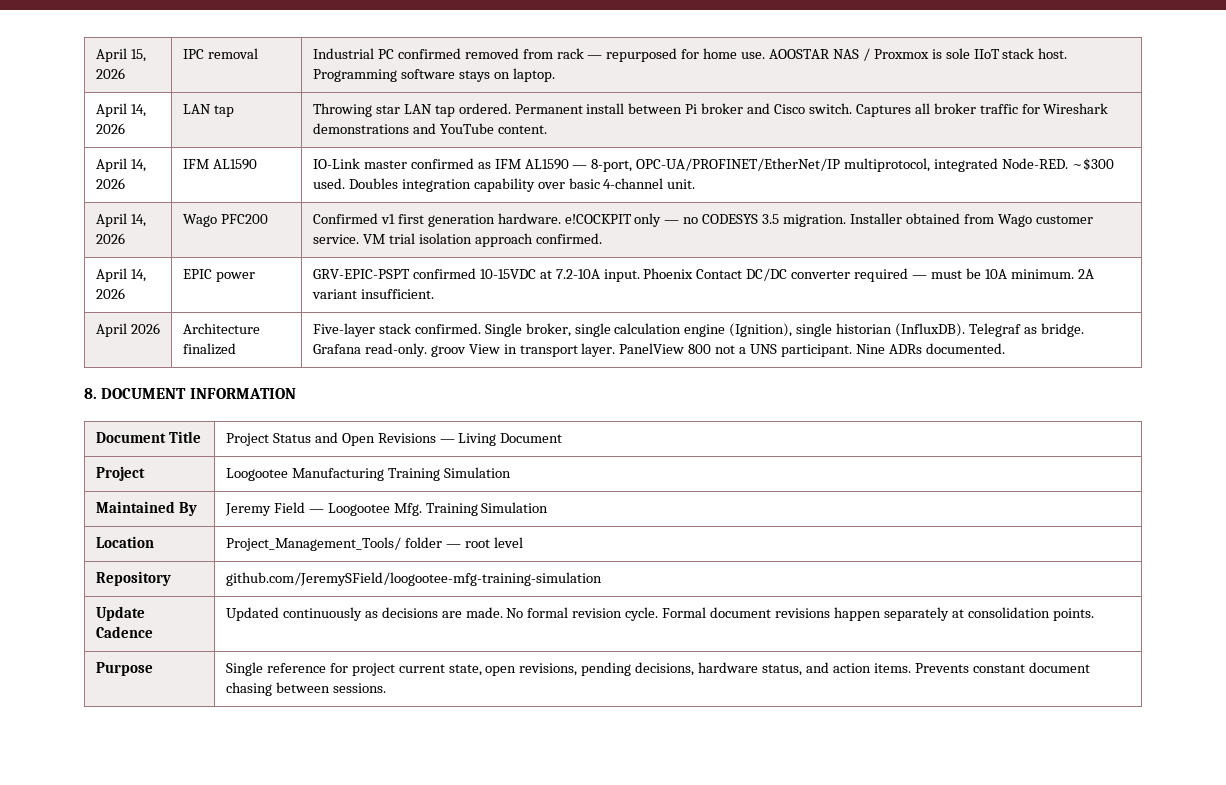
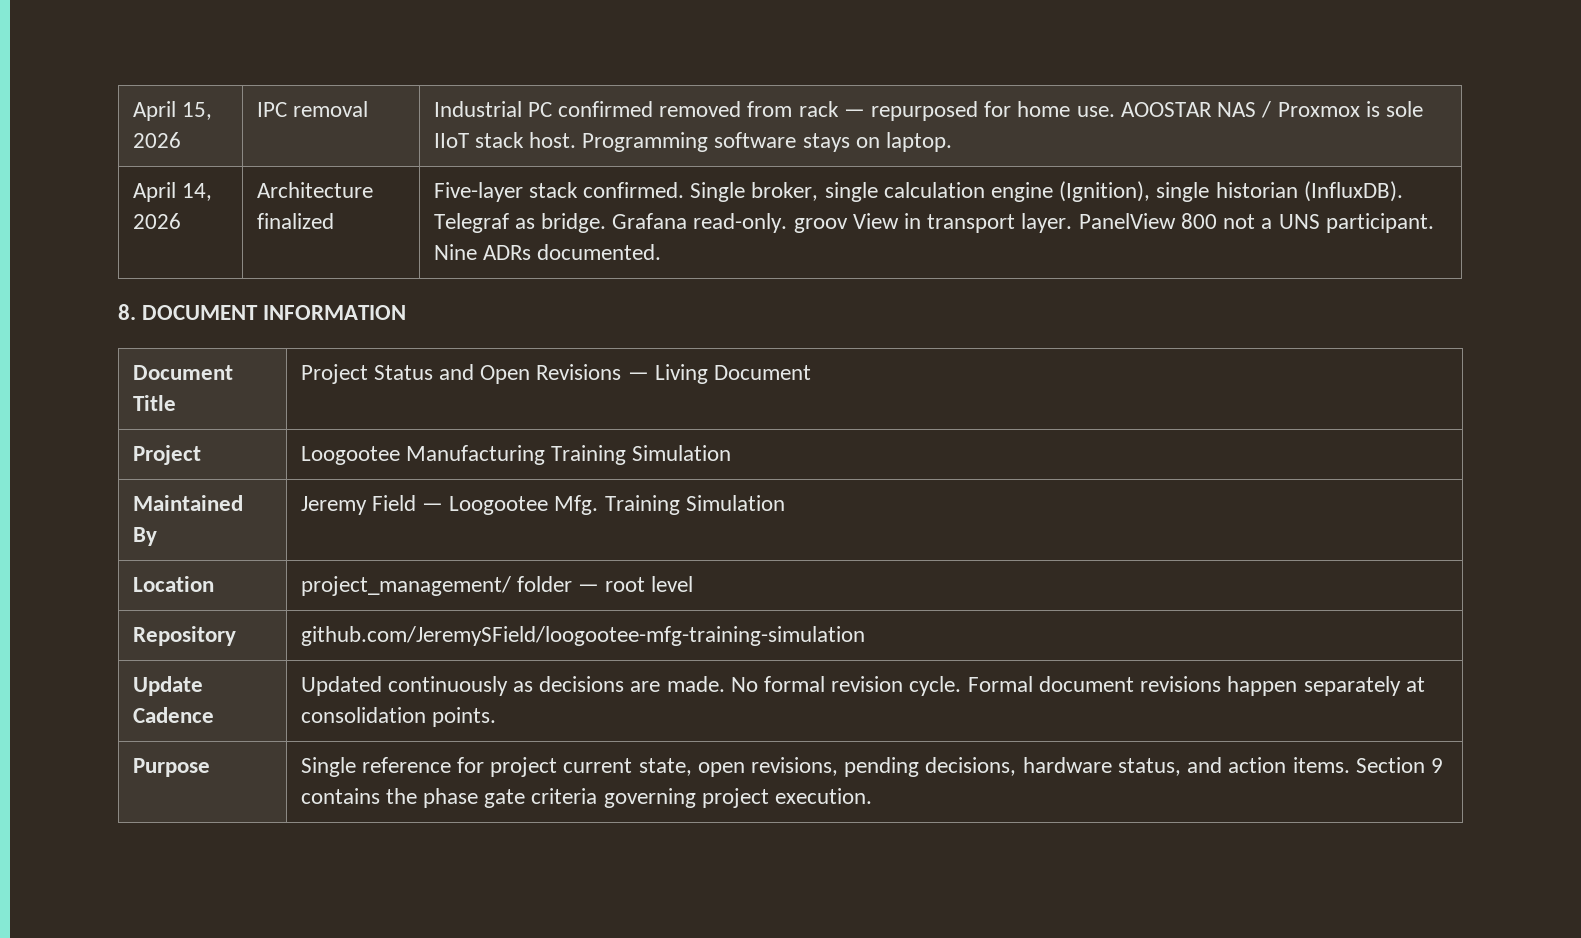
[182,104,234,117] [312,103,1109,117] [312,123,547,134] [95,158,146,172] [95,178,125,189] [182,159,257,170] [312,158,1114,172] [312,178,696,192] [95,213,146,227] [95,233,125,244] [182,214,268,227] [312,213,1093,227] [312,233,602,247] [95,268,146,282] [95,288,125,299] [182,269,255,282] [312,268,1094,282] [311,289,434,299] [95,323,160,337] | LAN tap | Throwing star LAN tap ordered. Permanent install between Pi broker and Cisco switch. Captures all broker traffic for Wireshark demonstrations and YouTube content. // April 14, 2026 | IFM AL1590 | IO-Link master confirmed as IFM AL1590 — 8-port, OPC-UA/PROFINET/EtherNet/IP multiprotocol, integrated Node-RED. ~$300 used. Doubles integration capability over basic 4-channel unit. // April 14, 2026 | Wago PFC200 | Confirmed v1 first generation hardware. e!COCKPIT only — no CODESYS 3.5 migration. Installer obtained from Wago customer service. VM trial isolation approach confirmed. // April 14, 2026 | EPIC power | GRV-EPIC-PSPT confirmed 10-15VDC at 7.2-10A input. Phoenix Contact DC/DC converter required — must be 10A minimum. 2A variant insufficient. // April 2026 -> (181, 221) none
[225,537,401,551] Project_Management_Tools/ -> [300,576,511,596] project_management/
[914,662,1090,673] [225,682,386,696] Prevents constant document chasing between sessions. -> [1355,757,1443,773] [300,788,873,808] Section 9 contains the phase gate criteria governing project execution.

